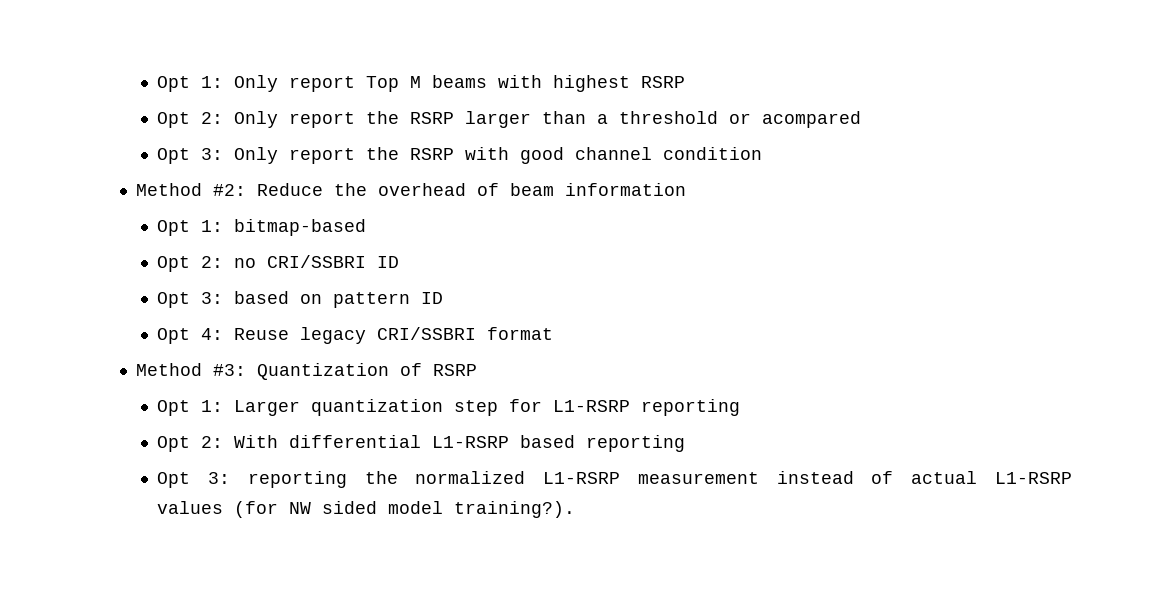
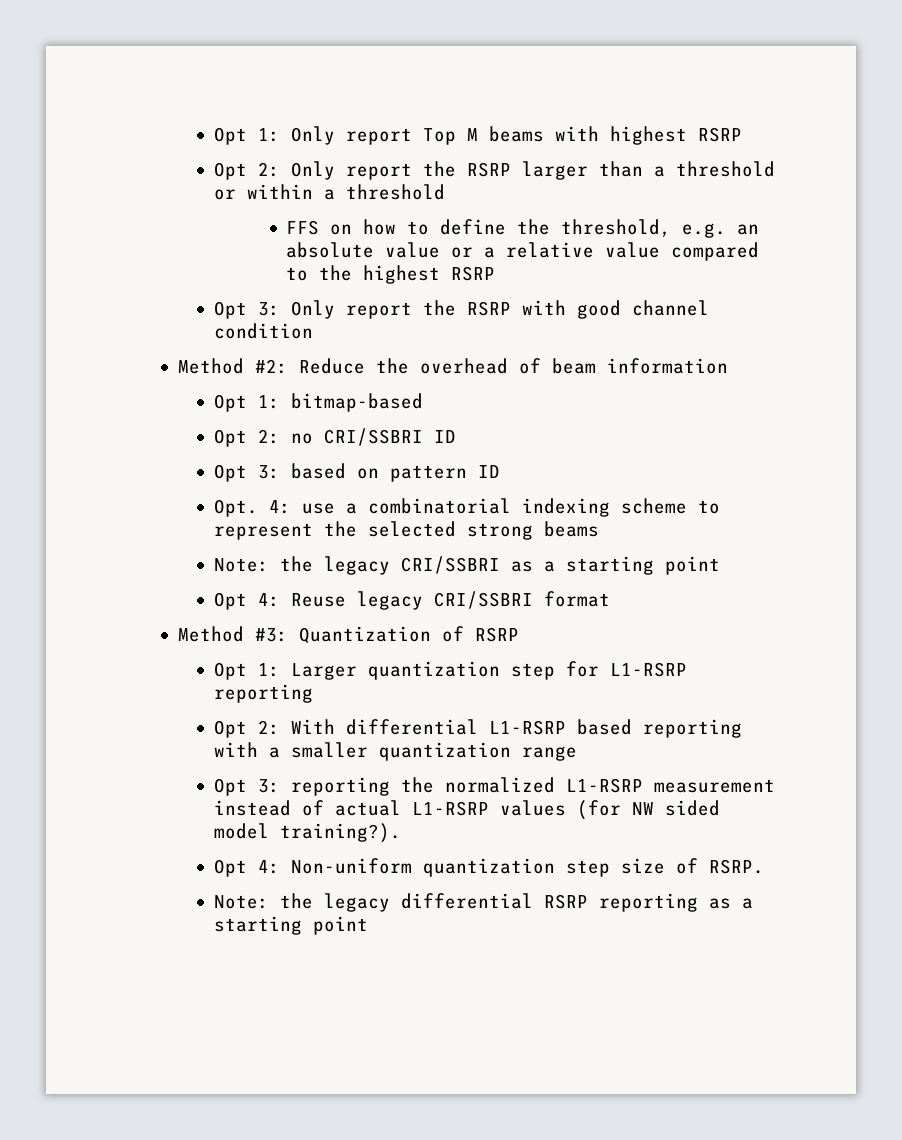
[762,111,862,128] acompared -> [246,184,445,200] [286,219,760,238] [286,242,760,261] [286,265,496,284] within a threshold // FFS on how to define the threshold, e.g. an absolute value or a relative value compared to the highest RSRP
(444, 298) none -> [213,498,720,517] [213,521,599,540] [213,556,720,575] // Opt. 4: use a combinatorial indexing scheme to represent the selected strong beams // Note: the legacy CRI/SSBRI as a starting point
(686, 443) none -> [213,742,577,761] with a smaller quantization range
(576, 509) none -> [213,858,764,877] [213,893,753,912] [213,916,368,935] // Opt 4: Non-uniform quantization step size of RSRP. // Note: the legacy differential RSRP reporting as a starting point

